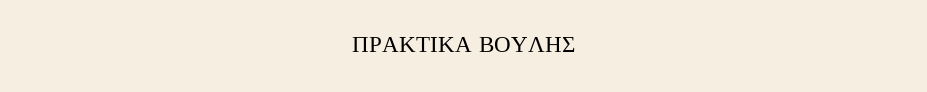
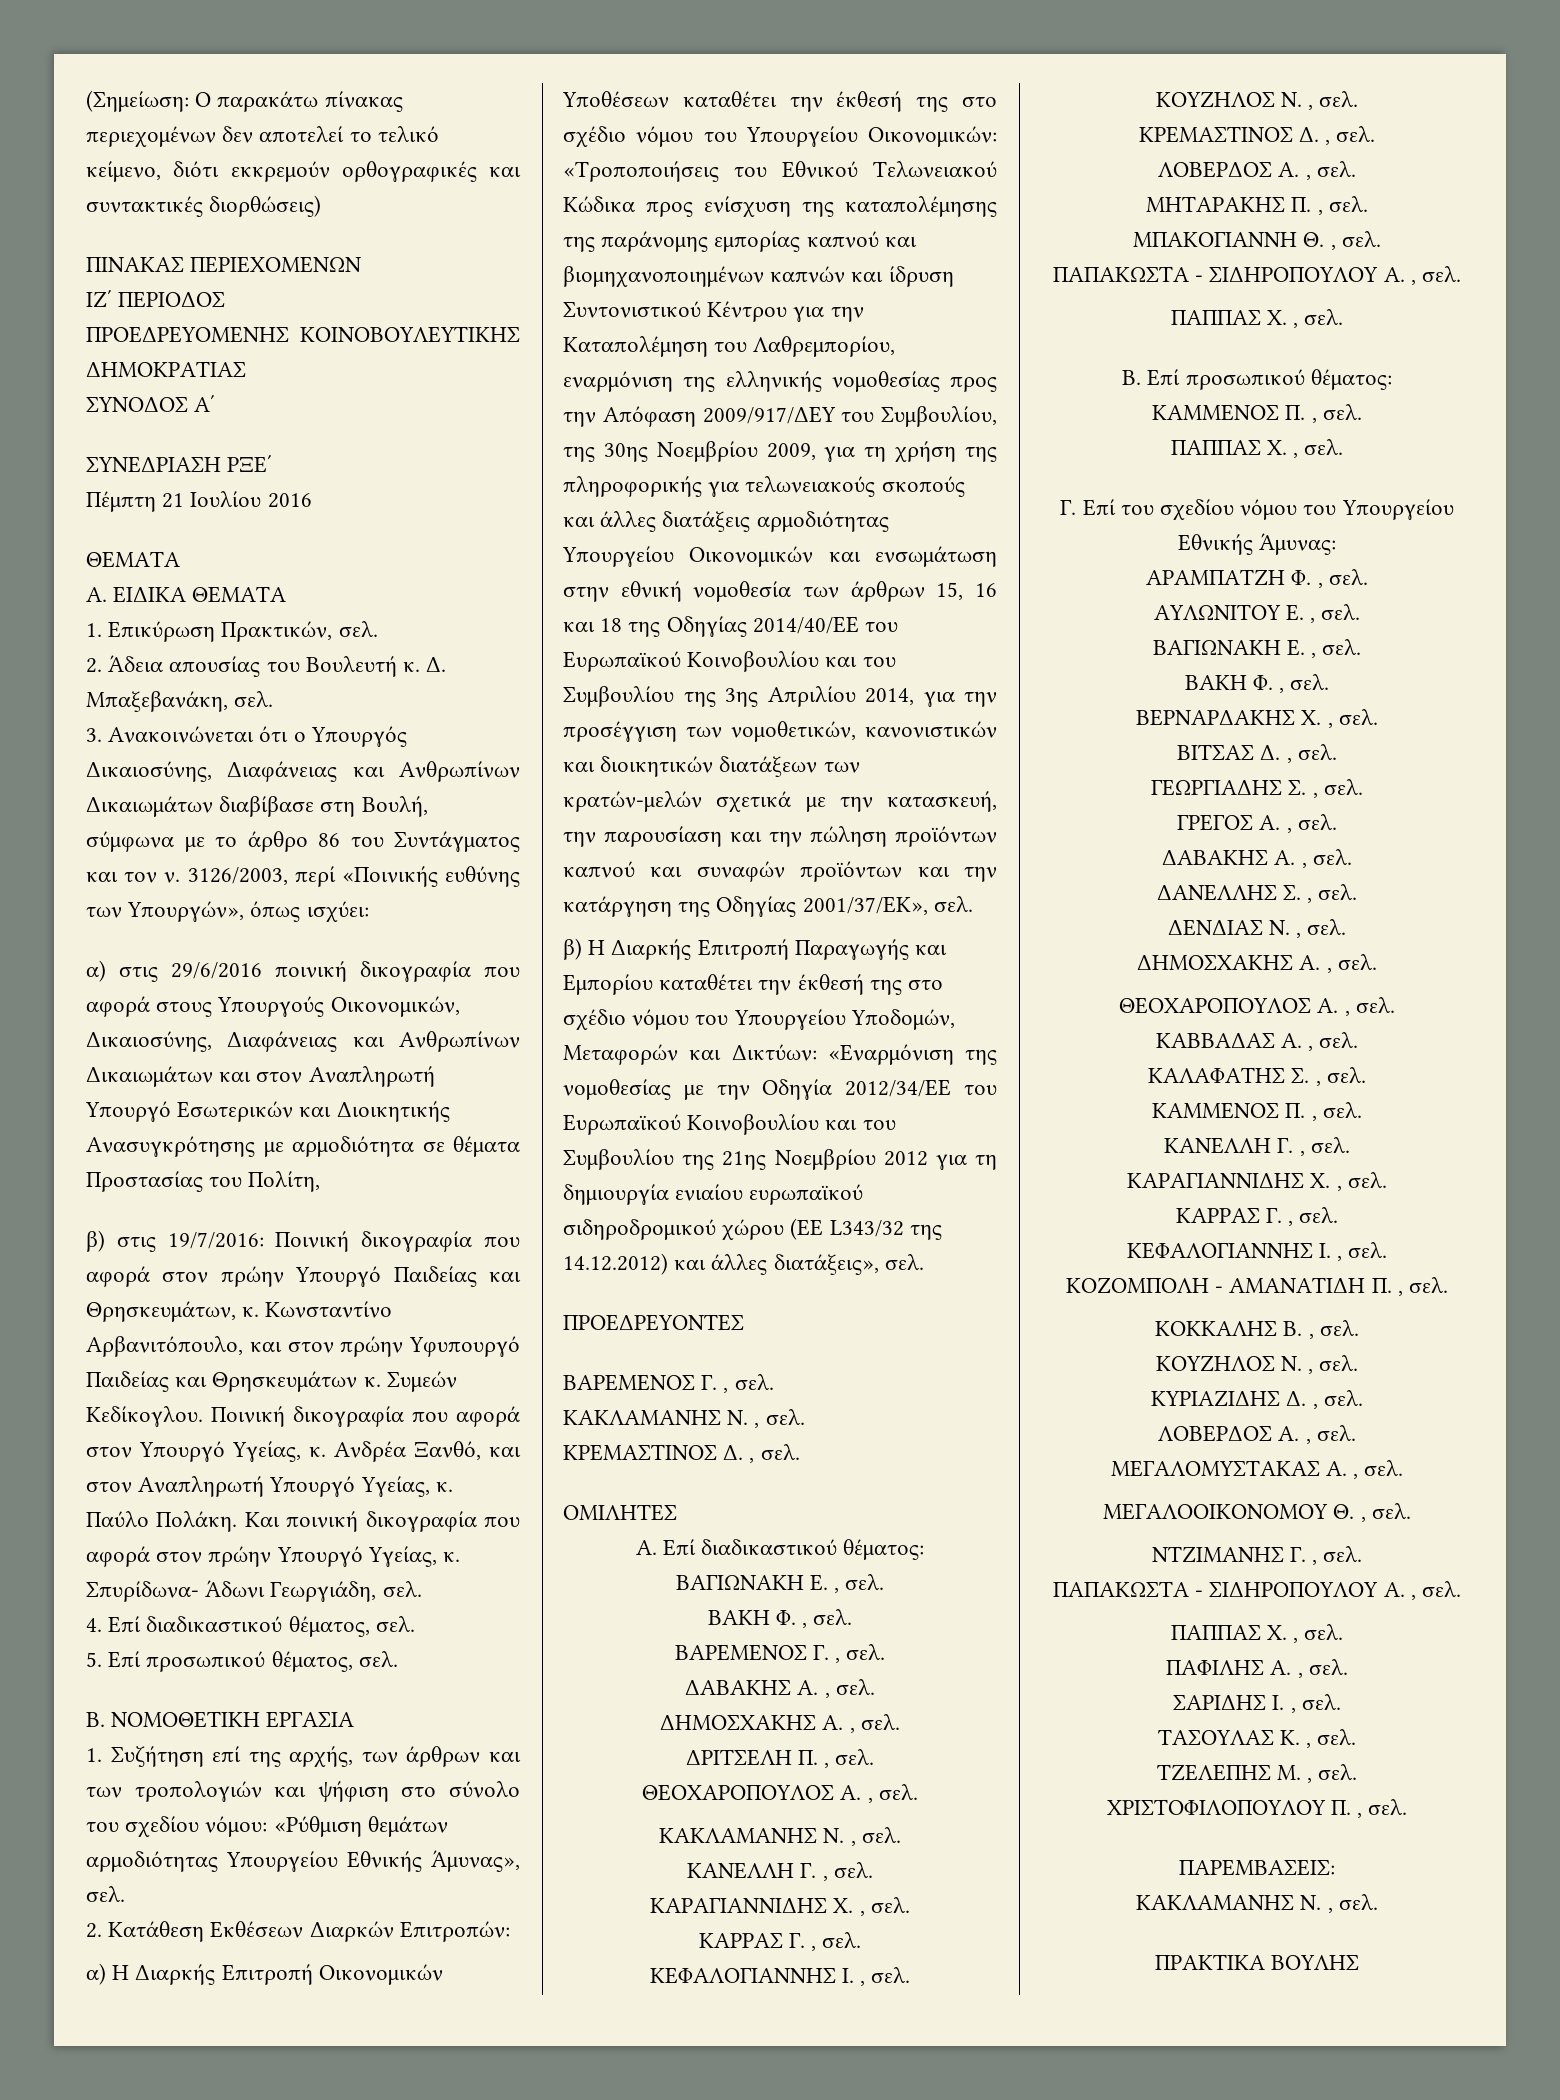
(352, 44) none -> [86,90,403,112] [86,126,439,148] [86,161,521,182] [86,195,322,217] [86,256,363,273] [86,290,226,308] [86,326,520,343] [86,361,246,378] [86,395,216,413] [86,455,273,473] [86,491,312,512] [86,551,180,568] [86,586,287,603] [86,621,378,642] [86,655,447,677] [86,691,274,712] [86,726,407,747] [86,761,520,782] [86,796,428,817] [86,831,520,852] [86,866,520,887] [86,901,369,923] [86,960,520,982] [86,996,460,1017] [86,1031,520,1052] [86,1066,435,1087] [85,1101,450,1122] [86,1136,520,1157] [86,1171,321,1192] [86,1230,520,1252] [86,1266,521,1287] [86,1301,393,1322] [86,1336,520,1357] [86,1371,457,1392] [86,1406,520,1427] [86,1441,521,1462] [86,1476,453,1497] [86,1511,520,1532] [86,1546,461,1567] [86,1580,422,1602] [86,1616,415,1637] [86,1651,398,1672] [86,1711,355,1728] [86,1746,521,1768] [86,1781,520,1802] [86,1816,448,1838] [86,1850,520,1872] [86,1886,125,1903] [86,1921,510,1942] [86,1963,443,1985] [562,91,997,112] [563,126,997,148] [563,161,997,182] [563,196,997,218] [563,231,917,252] [563,266,954,288] [563,301,864,322] [563,336,896,357] [563,371,997,392] [563,406,997,427] [563,441,997,463] [563,476,965,497] [563,511,889,532] [562,546,997,567] [563,581,997,602] [563,616,899,637] [563,651,896,672] [563,686,997,707] [563,721,997,742] [563,756,860,777] [563,791,997,813] [563,826,997,847] [563,861,997,882] [563,896,973,917] [563,938,948,960] [563,974,944,995] [563,1009,955,1031] [563,1044,997,1065] [563,1079,997,1100] [563,1114,896,1135] [563,1149,997,1170] [563,1184,864,1205] [563,1218,942,1241] [563,1253,924,1275] [563,1314,744,1331] [563,1374,774,1393] [563,1409,805,1428] [563,1444,800,1463] [563,1504,677,1521] [635,1539,925,1560] [675,1574,885,1593] [707,1609,853,1628] [674,1644,886,1663] [685,1679,875,1698] [660,1714,900,1733] [685,1749,875,1768] [642,1784,918,1803] [659,1827,901,1846] [687,1862,873,1881] [650,1897,910,1916] [698,1932,862,1951] [649,1967,911,1986] [1155,91,1359,110] [1138,126,1376,145] [1158,161,1356,180] [1146,196,1368,215] [1133,231,1381,250] [1052,266,1462,285] [1170,309,1344,328] [1122,369,1392,390] [1152,404,1362,423] [1170,439,1344,458] [1060,499,1454,521] [1177,533,1337,555] [1146,569,1368,588] [1153,604,1361,623] [1152,639,1362,658] [1184,674,1330,693] [1136,709,1378,728] [1177,744,1337,763] [1151,779,1363,798] [1177,814,1337,833] [1162,849,1352,868] [1156,884,1358,903] [1167,919,1347,938] [1137,954,1377,973] [1119,997,1395,1016] [1155,1032,1359,1051] [1148,1067,1366,1086] [1152,1102,1362,1121] [1164,1137,1350,1156] [1127,1172,1387,1191] [1175,1207,1339,1226] [1126,1242,1388,1261] [1065,1277,1449,1296] [1155,1320,1359,1339] [1155,1355,1359,1374] [1151,1390,1363,1409] [1158,1425,1356,1444] [1110,1460,1404,1479] [1103,1503,1411,1522] [1151,1546,1363,1565] [1052,1581,1462,1600] [1170,1624,1344,1643] [1166,1659,1348,1678] [1173,1694,1341,1713] [1157,1729,1357,1748] [1156,1764,1358,1783] [1106,1799,1408,1818] [1179,1859,1335,1876] [1136,1894,1378,1913] (Σημείωση: Ο παρακάτω πίνακας περιεχομένων δεν αποτελεί το τελικό κείμενο, διότι εκκρεμούν ορθογραφικές και συντακτικές διορθώσεις) // ΠΙΝΑΚΑΣ ΠΕΡΙΕΧΟΜΕΝΩΝ // ΙΖ΄ ΠΕΡΙΟΔΟΣ // ΠΡΟΕΔΡΕΥΟΜΕΝΗΣ ΚΟΙΝΟΒΟΥΛΕΥΤΙΚΗΣ ΔΗΜΟΚΡΑΤΙΑΣ // ΣΥΝΟΔΟΣ Α΄ // ΣΥΝΕΔΡΙΑΣΗ ΡΞΕ΄ // Πέμπτη 21 Ιουλίου 2016 // ΘΕΜΑΤΑ // Α. ΕΙΔΙΚΑ ΘΕΜΑΤΑ // 1. Επικύρωση Πρακτικών, σελ. // 2. Άδεια απουσίας του Βουλευτή κ. Δ. Μπαξεβανάκη, σελ. // 3. Ανακοινώνεται ότι ο Υπουργός Δικαιοσύνης, Διαφάνειας και Ανθρωπίνων Δικαιωμάτων διαβίβασε στη Βουλή, σύμφωνα με το άρθρο 86 του Συντάγματος και τον ν. 3126/2003, περί «Ποινικής ευθύνης των Υπουργών», όπως ισχύει: // α) στις 29/6/2016 ποινική δικογραφία που αφορά στους Υπουργούς Οικονομικών, Δικαιοσύνης, Διαφάνειας και Ανθρωπίνων Δικαιωμάτων και στον Αναπληρωτή Υπουργό Εσωτερικών και Διοικητικής Ανασυγκρότησης με αρμοδιότητα σε θέματα Προστασίας του Πολίτη, // β) στις 19/7/2016: Ποινική δικογραφία που αφορά στον πρώην Υπουργό Παιδείας και Θρησκευμάτων, κ. Κωνσταντίνο Αρβανιτόπουλο, και στον πρώην Υφυπουργό Παιδείας και Θρησκευμάτων κ. Συμεών Κεδίκογλου. Ποινική δικογραφία που αφορά στον Υπουργό Υγείας, κ. Ανδρέα Ξανθό, και στον Αναπληρωτή Υπουργό Υγείας, κ. Παύλο Πολάκη. Και ποινική δικογραφία που αφορά στον πρώην Υπουργό Υγείας, κ. Σπυρίδωνα- Άδωνι Γεωργιάδη, σελ. // 4. Επί διαδικαστικού θέματος, σελ. // 5. Επί προσωπικού θέματος, σελ. // Β. ΝΟΜΟΘΕΤΙΚΗ ΕΡΓΑΣΙΑ // 1. Συζήτηση επί της αρχής, των άρθρων και των τροπολογιών και ψήφιση στο σύνολο του σχεδίου νόμου: «Ρύθμιση θεμάτων αρμοδιότητας Υπουργείου Εθνικής Άμυνας», σελ. // 2. Κατάθεση Εκθέσεων Διαρκών Επιτροπών: // α) Η Διαρκής Επιτροπή Οικονομικών Υποθέσεων καταθέτει την έκθεσή της στο σχέδιο νόμου του Υπουργείου Οικονομικών: «Τροποποιήσεις του Εθνικού Τελωνειακού Κώδικα προς ενίσχυση της καταπολέμησης της παράνομης εμπορίας καπνού και βιομηχανοποιημένων καπνών και ίδρυση Συντονιστικού Κέντρου για την Καταπολέμηση του Λαθρεμπορίου, εναρμόνιση της ελληνικής νομοθεσίας προς την Απόφαση 2009/917/ΔΕΥ του Συμβουλίου, της 30ης Νοεμβρίου 2009, για τη χρήση της πληροφορικής για τελωνειακούς σκοπούς και άλλες διατάξεις αρμοδιότητας Υπουργείου Οικονομικών και ενσωμάτωση στην εθνική νομοθεσία των άρθρων 15, 16 και 18 της Οδηγίας 2014/40/ΕΕ του Ευρωπαϊκού Κοινοβουλίου και του Συμβουλίου της 3ης Απριλίου 2014, για την προσέγγιση των νομοθετικών, κανονιστικών και διοικητικών διατάξεων των κρατών-μελών σχετικά με την κατασκευή, την παρουσίαση και την πώληση προϊόντων καπνού και συναφών προϊόντων και την κατάργηση της Οδηγίας 2001/37/ΕΚ», σελ. // β) Η Διαρκής Επιτροπή Παραγωγής και Εμπορίου καταθέτει την έκθεσή της στο σχέδιο νόμου του Υπουργείου Υποδομών, Μεταφορών και Δικτύων: «Εναρμόνιση της νομοθεσίας με την Οδηγία 2012/34/ΕΕ του Ευρωπαϊκού Κοινοβουλίου και του Συμβουλίου της 21ης Νοεμβρίου 2012 για τη δημιουργία ενιαίου ευρωπαϊκού σιδηροδρομικού χώρου (ΕΕ L343/32 της 14.12.2012) και άλλες διατάξεις», σελ. // ΠΡΟΕΔΡΕΥΟΝΤΕΣ // ΒΑΡΕΜΕΝΟΣ Γ. , σελ. // ΚΑΚΛΑΜΑΝΗΣ Ν. , σελ. // ΚΡΕΜΑΣΤΙΝΟΣ Δ. , σελ. // ΟΜΙΛΗΤΕΣ // Α. Επί διαδικαστικού θέματος: // ΒΑΓΙΩΝΑΚΗ Ε. , σελ. // ΒΑΚΗ Φ. , σελ. // ΒΑΡΕΜΕΝΟΣ Γ. , σελ. // ΔΑΒΑΚΗΣ Α. , σελ. // ΔΗΜΟΣΧΑΚΗΣ Α. , σελ. // ΔΡΙΤΣΕΛΗ Π. , σελ. // ΘΕΟΧΑΡΟΠΟΥΛΟΣ Α. , σελ. // ΚΑΚΛΑΜΑΝΗΣ Ν. , σελ. // ΚΑΝΕΛΛΗ Γ. , σελ. // ΚΑΡΑΓΙΑΝΝΙΔΗΣ Χ. , σελ. // ΚΑΡΡΑΣ Γ. , σελ. // ΚΕΦΑΛΟΓΙΑΝΝΗΣ Ι. , σελ. // ΚΟΥΖΗΛΟΣ Ν. , σελ. // ΚΡΕΜΑΣΤΙΝΟΣ Δ. , σελ. // ΛΟΒΕΡΔΟΣ Α. , σελ. // ΜΗΤΑΡΑΚΗΣ Π. , σελ. // ΜΠΑΚΟΓΙΑΝΝΗ Θ. , σελ. // ΠΑΠΑΚΩΣΤΑ - ΣΙΔΗΡΟΠΟΥΛΟΥ Α. , σελ. // ΠΑΠΠΑΣ Χ. , σελ. // Β. Επί προσωπικού θέματος: // ΚΑΜΜΕΝΟΣ Π. , σελ. // ΠΑΠΠΑΣ Χ. , σελ. // Γ. Επί του σχεδίου νόμου του Υπουργείου Εθνικής Άμυνας: // ΑΡΑΜΠΑΤΖΗ Φ. , σελ. // ΑΥΛΩΝΙΤΟΥ Ε. , σελ. // ΒΑΓΙΩΝΑΚΗ Ε. , σελ. // ΒΑΚΗ Φ. , σελ. // ΒΕΡΝΑΡΔΑΚΗΣ Χ. , σελ. // ΒΙΤΣΑΣ Δ. , σελ. // ΓΕΩΡΓΙΑΔΗΣ Σ. , σελ. // ΓΡΕΓΟΣ Α. , σελ. // ΔΑΒΑΚΗΣ Α. , σελ. // ΔΑΝΕΛΛΗΣ Σ. , σελ. // ΔΕΝΔΙΑΣ Ν. , σελ. // ΔΗΜΟΣΧΑΚΗΣ Α. , σελ. // ΘΕΟΧΑΡΟΠΟΥΛΟΣ Α. , σελ. // ΚΑΒΒΑΔΑΣ Α. , σελ. // ΚΑΛΑΦΑΤΗΣ Σ. , σελ. // ΚΑΜΜΕΝΟΣ Π. , σελ. // ΚΑΝΕΛΛΗ Γ. , σελ. // ΚΑΡΑΓΙΑΝΝΙΔΗΣ Χ. , σελ. // ΚΑΡΡΑΣ Γ. , σελ. // ΚΕΦΑΛΟΓΙΑΝΝΗΣ Ι. , σελ. // ΚΟΖΟΜΠΟΛΗ - ΑΜΑΝΑΤΙΔΗ Π. , σελ. // ΚΟΚΚΑΛΗΣ Β. , σελ. // ΚΟΥΖΗΛΟΣ Ν. , σελ. // ΚΥΡΙΑΖΙΔΗΣ Δ. , σελ. // ΛΟΒΕΡΔΟΣ Α. , σελ. // ΜΕΓΑΛΟΜΥΣΤΑΚΑΣ Α. , σελ. // ΜΕΓΑΛΟΟΙΚΟΝΟΜΟΥ Θ. , σελ. // ΝΤΖΙΜΑΝΗΣ Γ. , σελ. // ΠΑΠΑΚΩΣΤΑ - ΣΙΔΗΡΟΠΟΥΛΟΥ Α. , σελ. // ΠΑΠΠΑΣ Χ. , σελ. // ΠΑΦΙΛΗΣ Α. , σελ. // ΣΑΡΙΔΗΣ Ι. , σελ. // ΤΑΣΟΥΛΑΣ Κ. , σελ. // ΤΖΕΛΕΠΗΣ Μ. , σελ. // ΧΡΙΣΤΟΦΙΛΟΠΟΥΛΟΥ Π. , σελ. // ΠΑΡΕΜΒΑΣΕΙΣ: // ΚΑΚΛΑΜΑΝΗΣ Ν. , σελ. //

